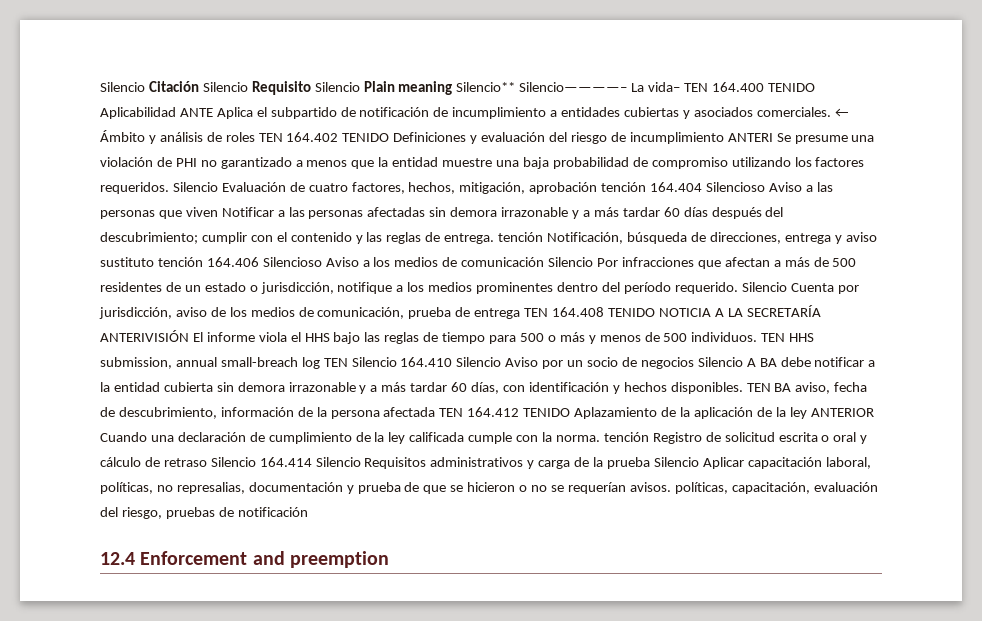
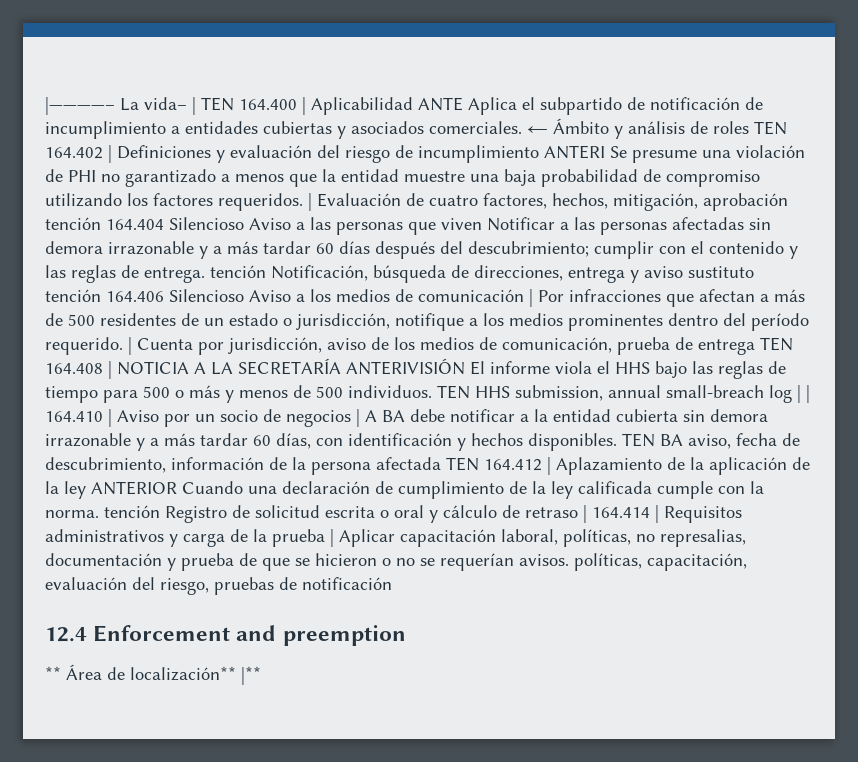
[100,81,628,95] Silencio Citación Silencio Requisito Silencio Plain meaning Silencio** Silencio————– -> [45,97,115,115] |————–
(681, 87) none -> [192,97,196,115] |
[767,83,815,92] TENIDO -> [302,97,306,115] |
[342,133,390,142] TENIDO -> [108,145,112,163] |
[172,182,218,192] Silencio -> [308,193,312,211] |
[548,257,594,267] Silencio -> [529,289,533,307] |
[741,282,787,292] Silencio -> [128,337,132,355] |
[607,308,655,317] TENIDO -> [108,361,112,379] |
[323,357,502,367] TEN Silencio 164.410 Silencio -> [797,385,810,403] [45,409,112,427] | | 164.410 |
[697,357,743,367] Silencio -> [356,409,360,427] |
[523,408,571,417] TENIDO -> [547,457,551,475] |
[210,457,361,467] Silencio 164.414 Silencio -> [583,505,659,523] | 164.414 |
[653,457,699,467] Silencio -> [330,529,334,547] |
(389, 559) none -> [45,664,261,685] // ** Área de localización** |**

